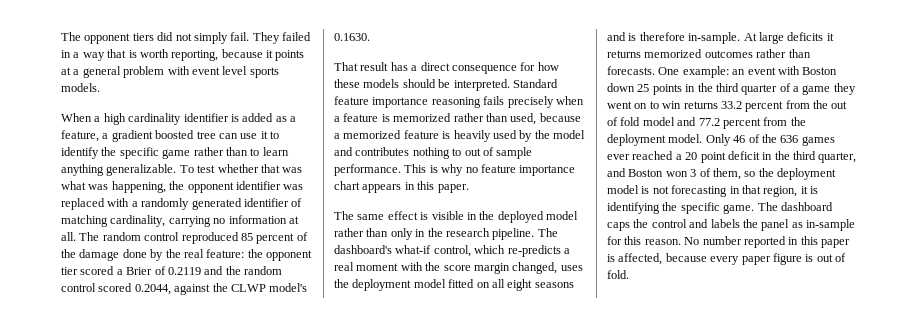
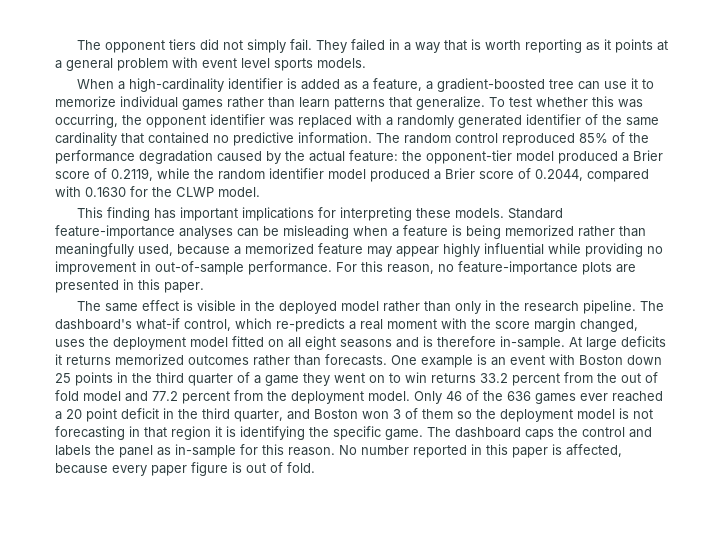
[171,49,263,61] reporting, because -> [524,39,600,53] reporting as
[103,113,182,125] high cardinality -> [128,78,224,92] high-cardinality
[111,130,195,142] gradient boosted -> [436,78,545,92] gradient-boosted
[61,147,289,159] [61,164,303,176] [61,181,166,193] identify the specific game rather than to learn anything generalizable. To test whether that was what was happening, -> [55,96,643,110] [55,114,118,128] memorize individual games rather than learn patterns that generalize. To test whether this was occurring,
[61,215,299,227] [61,232,308,244] [61,249,204,261] matching cardinality, carrying no information at all. The random control reproduced 85 percent of the damage done by the real -> [602,115,659,126] [55,132,649,146] [55,150,345,164] the same cardinality that contained no predictive information. The random control reproduced 85% of the performance degradation caused by the actual
[266,250,312,261] [61,266,282,275] [61,283,308,295] [334,33,370,41] [334,62,559,74] [334,79,558,91] [334,96,554,108] opponent tier scored a Brier of 0.2119 and the random control scored 0.2044, against the CLWP model's 0.1630. // That result has a direct consequence for how these models should be interpreted. Standard feature importance reasoning fails precisely -> [426,150,663,164] [55,168,649,182] [55,186,260,197] [76,207,563,221] [55,225,349,239] opponent-tier model produced a Brier score of 0.2119, while the random identifier model produced a Brier score of 0.2044, compared with 0.1630 for the CLWP model. // This finding has important implications for interpreting these models. Standard feature-importance analyses can be misleading
(390, 118) none -> [466,225,501,239] being
(508, 117) none -> [55,243,134,257] meaningfully
[442,130,585,142] [334,147,533,159] [334,164,576,176] [334,181,402,193] is heavily used by the model and contributes nothing to out of sample performance. This is why no feature importance chart appears -> [367,243,663,257] [55,261,636,275] [55,280,119,293] may appear highly influential while providing no improvement in out-of-sample performance. For this reason, no feature-importance plots are presented
[682,66,729,78] example: -> [421,354,487,368] example is
[712,168,741,180] them, -> [422,409,453,419] them
[763,186,798,197] region, -> [171,426,211,440] region

